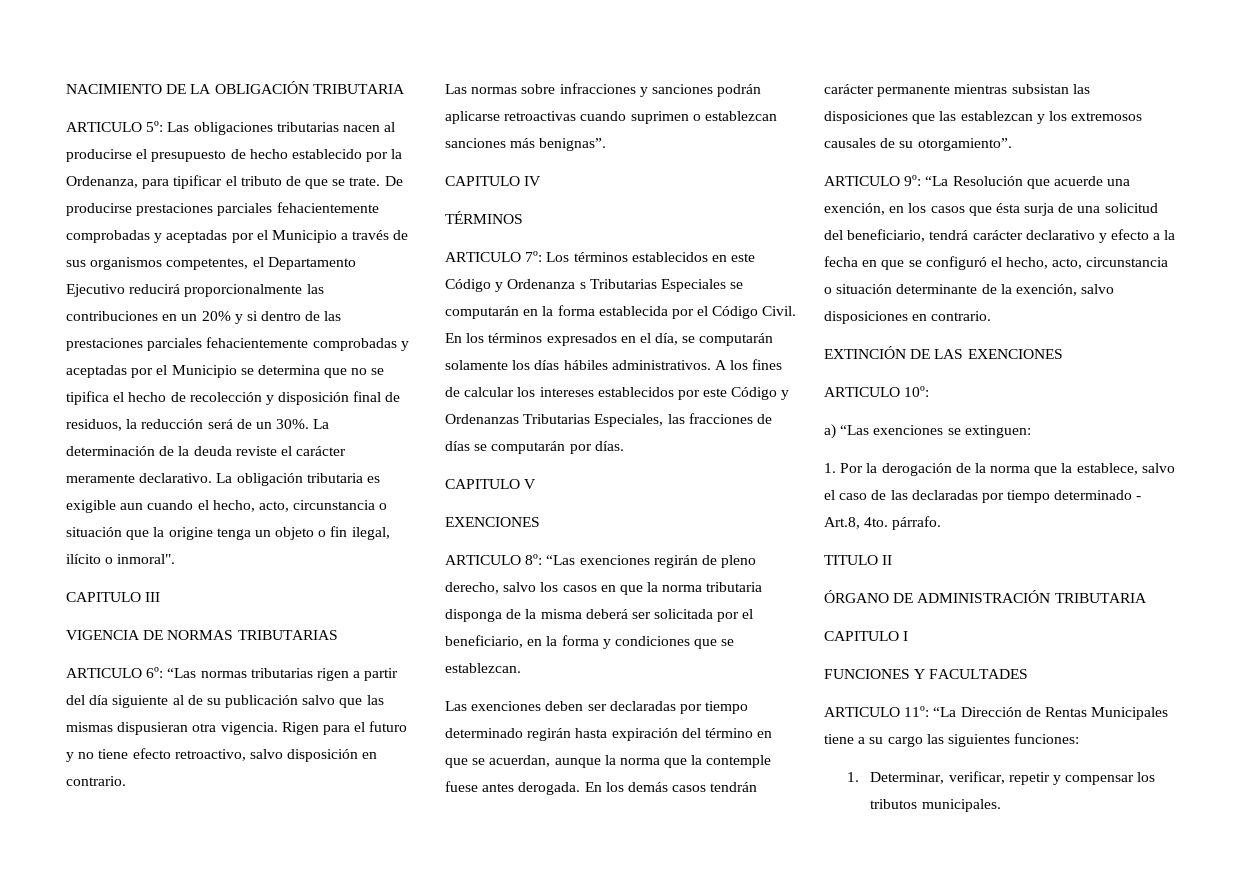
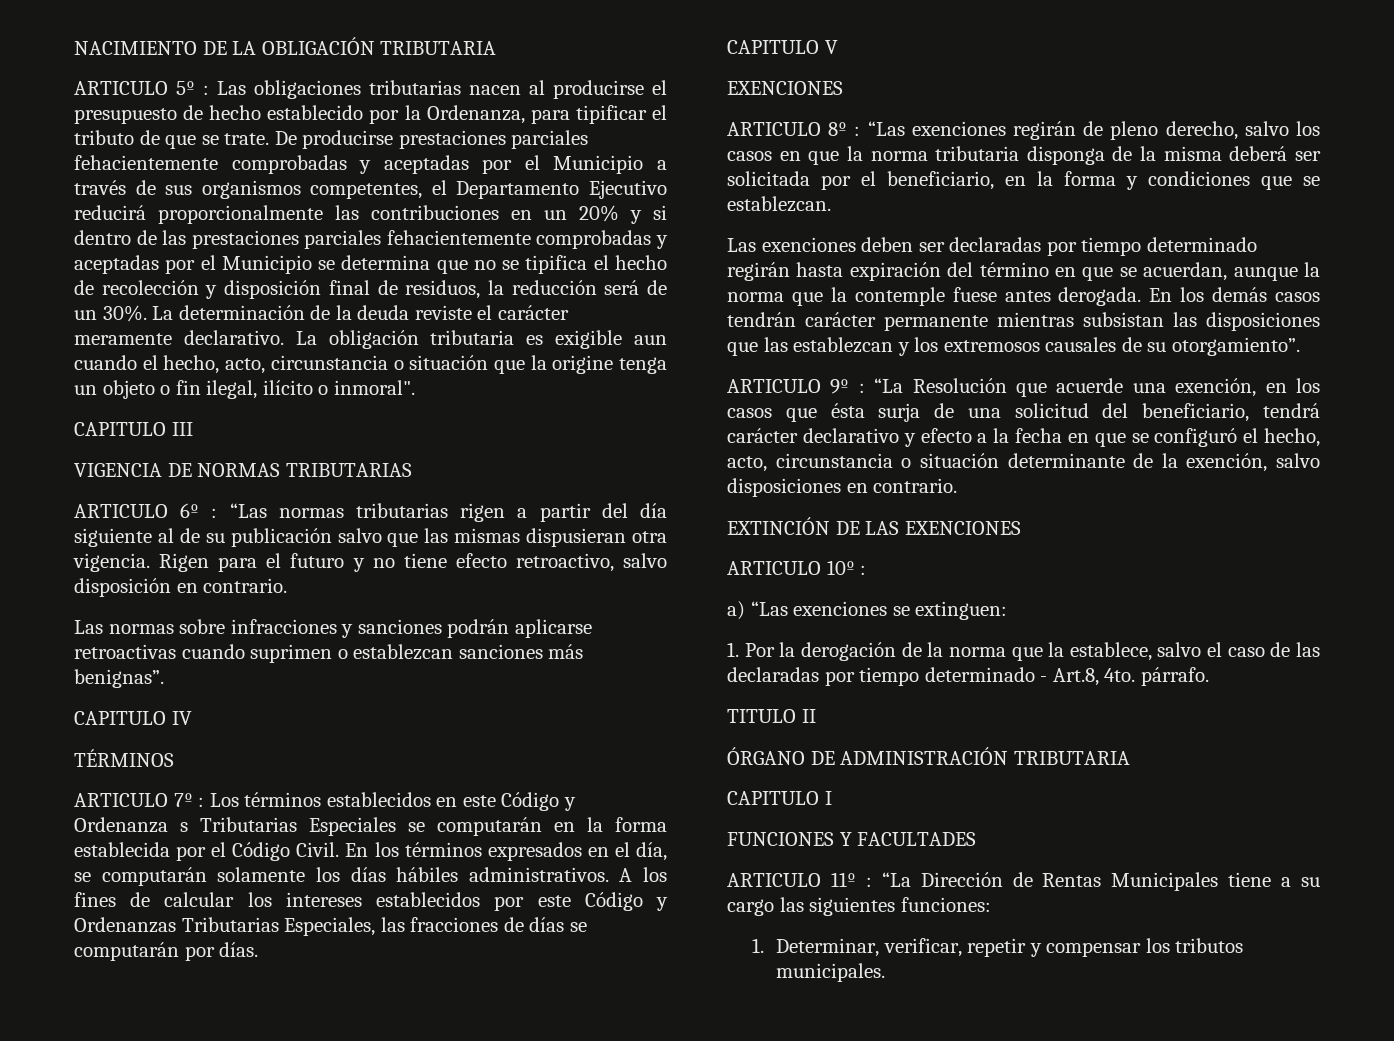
[146,121,164,132] 5º: -> [176,81,209,95] 5º :
[146,667,164,678] 6º: -> [180,503,218,518] 6º :
[525,251,543,262] 7º: -> [173,793,205,807] 7º :
[525,554,543,565] 8º: -> [828,122,861,136] 8º :
[904,175,922,186] 9º: -> [830,379,865,394] 9º :
[904,386,930,397] 10º: -> [826,560,867,575] 10º :
[904,706,930,717] 11º: -> [830,872,872,887] 11º :

